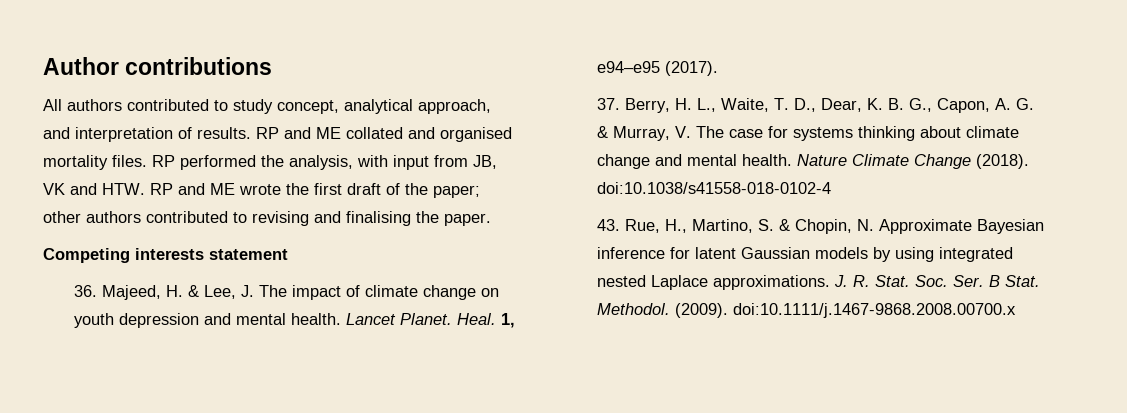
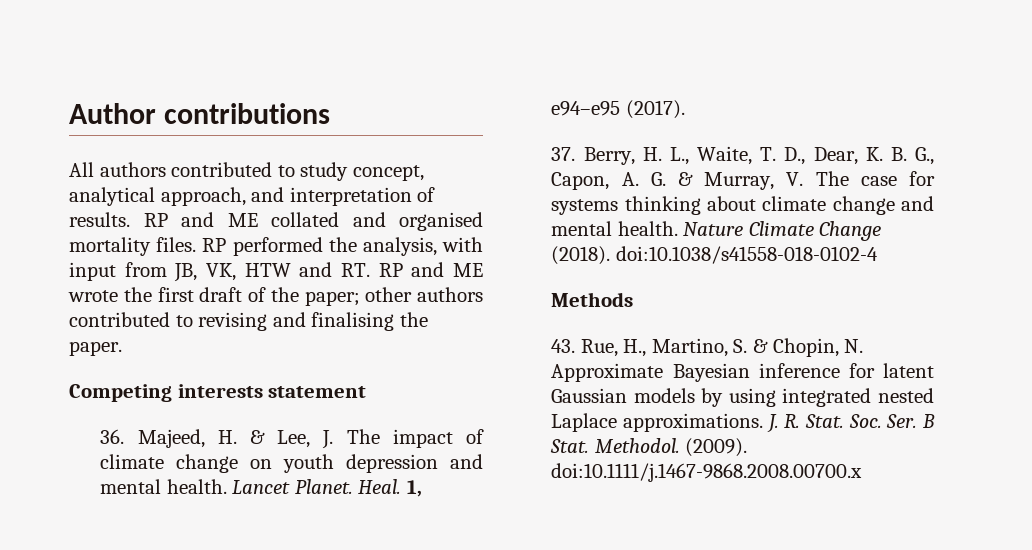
[43,183,145,195] VK and HTW. -> [206,262,370,281] VK, HTW and RT.
(831, 188) none -> [551,292,634,307] // Methods

